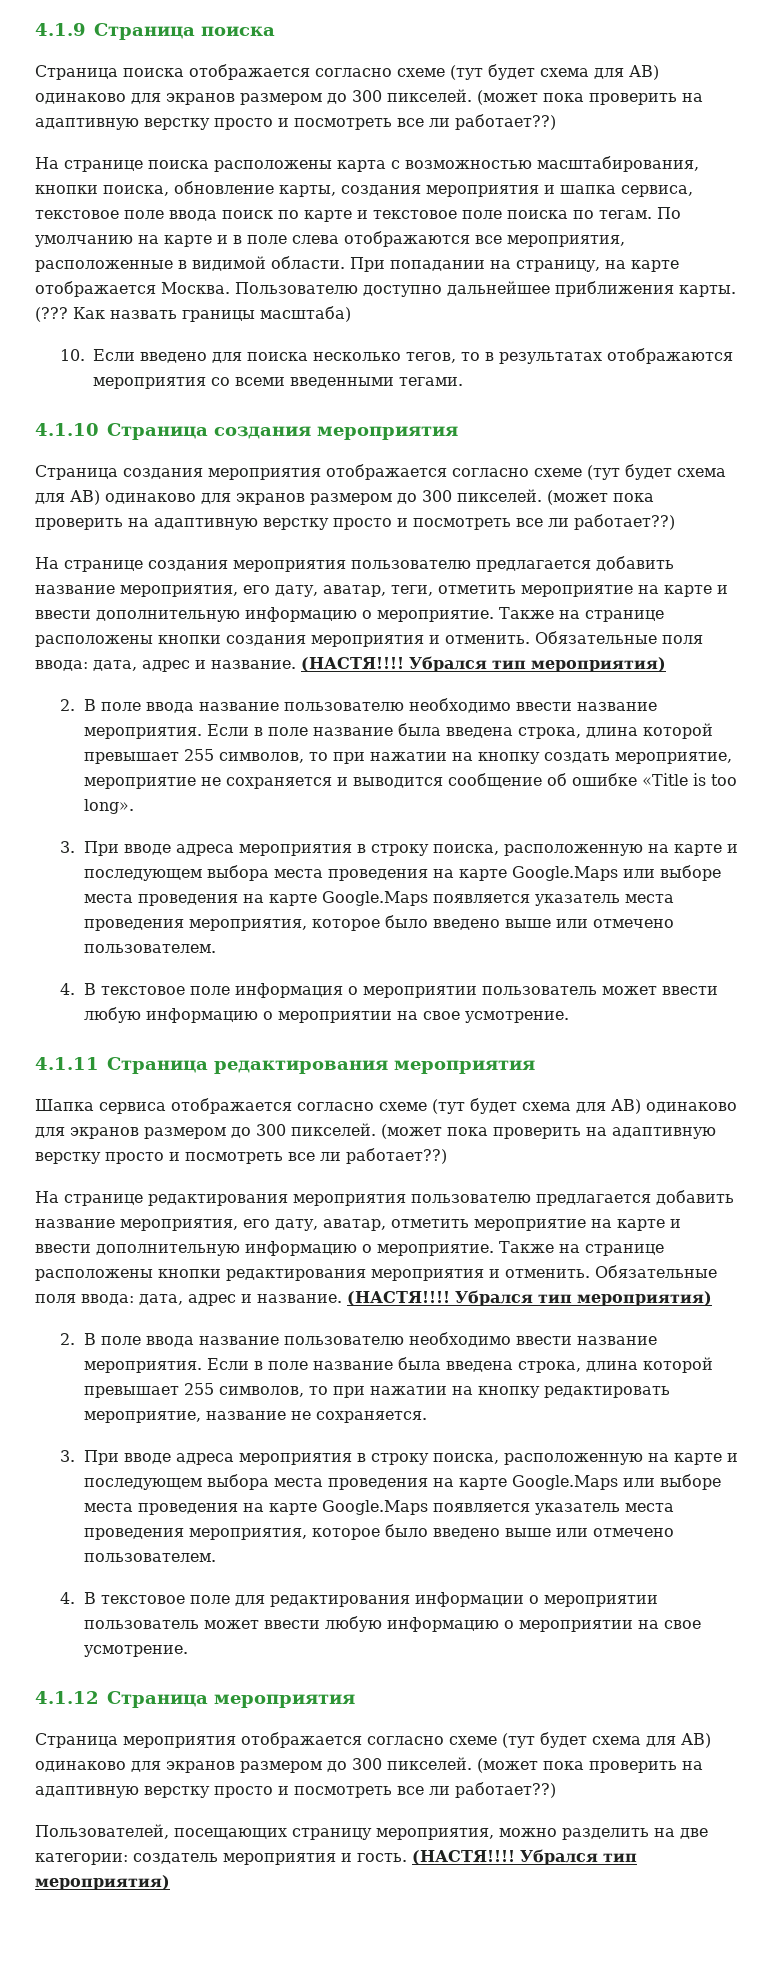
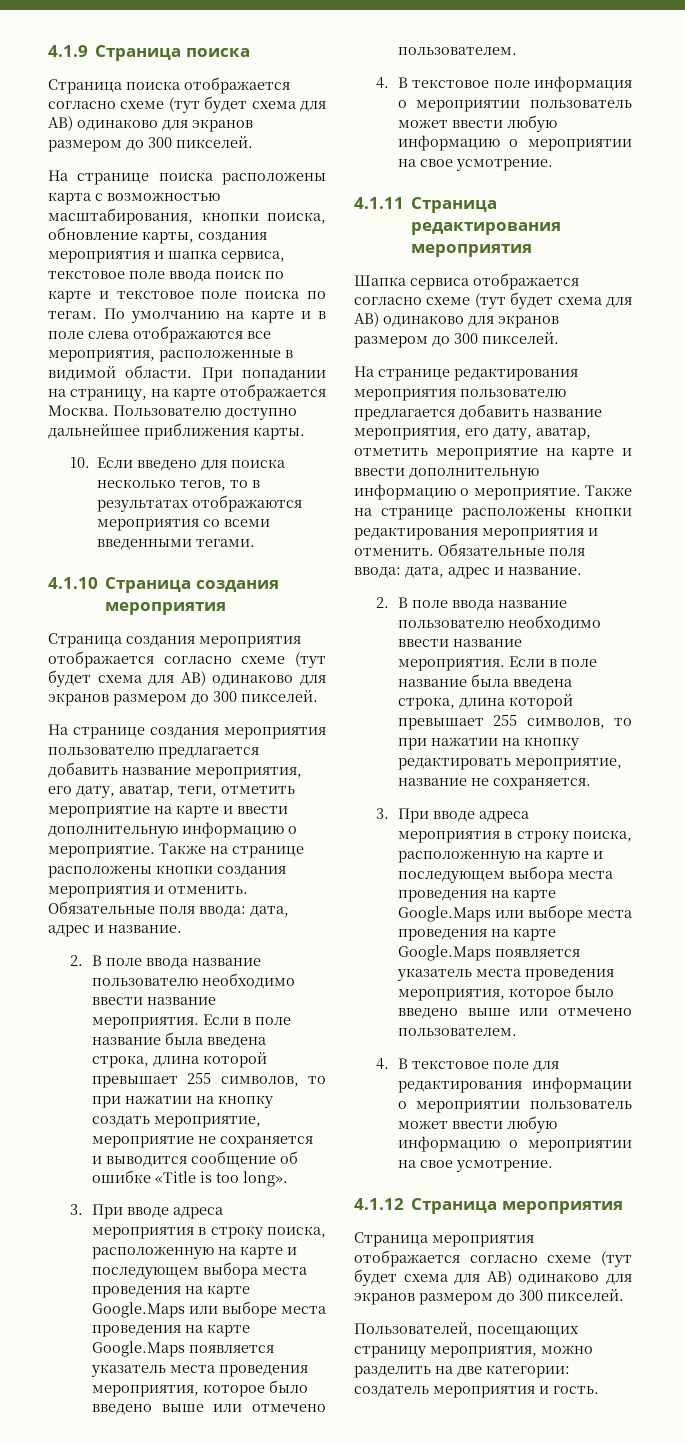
[477,90,703,105] [35,114,556,130] (может пока проверить на адаптивную верстку просто и посмотреть все ли работает??) -> (253, 142) none
[35,306,351,322] (??? Как назвать границы масштаба) -> (305, 433) none
[547,490,654,505] [35,514,675,530] (может пока проверить на адаптивную верстку просто и посмотреть все ли работает??) -> (318, 696) none
[301,656,666,672] (НАСТЯ!!!! Убрался тип мероприятия) -> (182, 929) none
[381,1124,716,1139] [35,1148,447,1164] (может пока проверить на адаптивную верстку просто и посмотреть все ли работает??) -> (559, 338) none
[347,1290,712,1306] (НАСТЯ!!!! Убрался тип мероприятия) -> (582, 571) none
[477,1758,703,1773] [35,1782,556,1798] (может пока проверить на адаптивную верстку просто и посмотреть все ли работает??) -> (624, 1295) none
[412,1849,637,1865] [35,1875,170,1890] (НАСТЯ!!!! Убрался тип мероприятия) -> (599, 1390) none

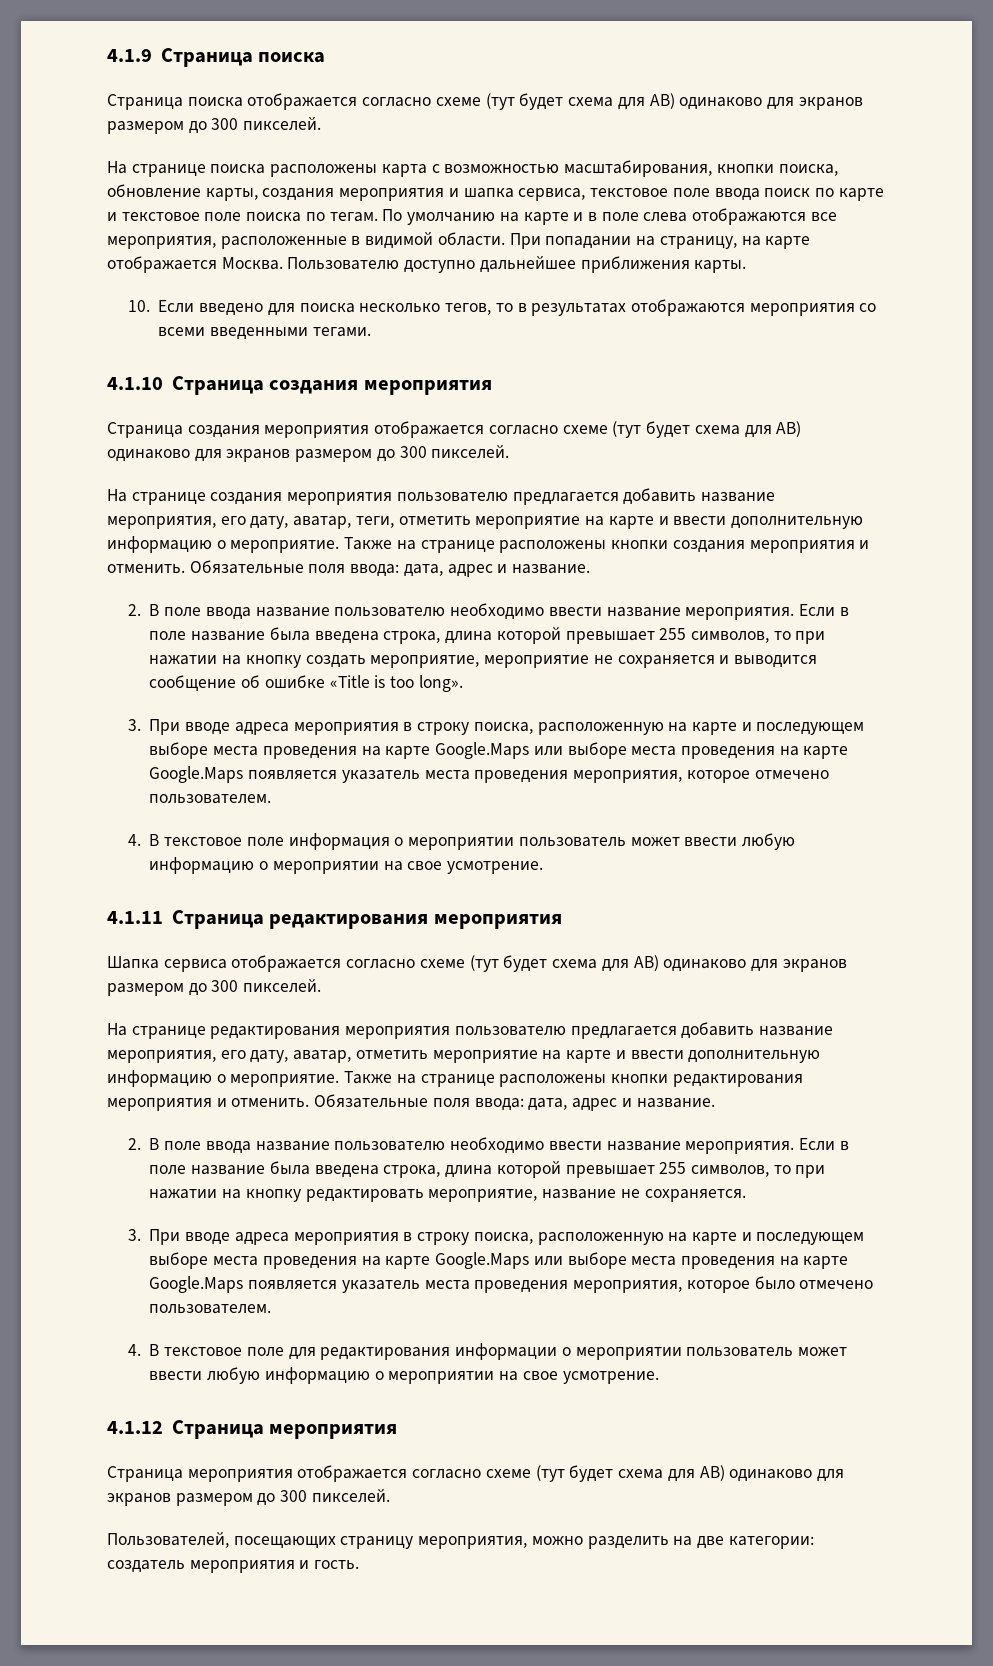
[202,1262,258,1279] выбора -> [149,742,209,759] выборе
[268,1380,308,1393] [91,1404,243,1415] было введено выше или -> (750, 776) none
[508,866,564,883] выбора -> [149,1252,209,1269] выборе
[397,1008,549,1019] введено выше или -> (795, 1283) none

